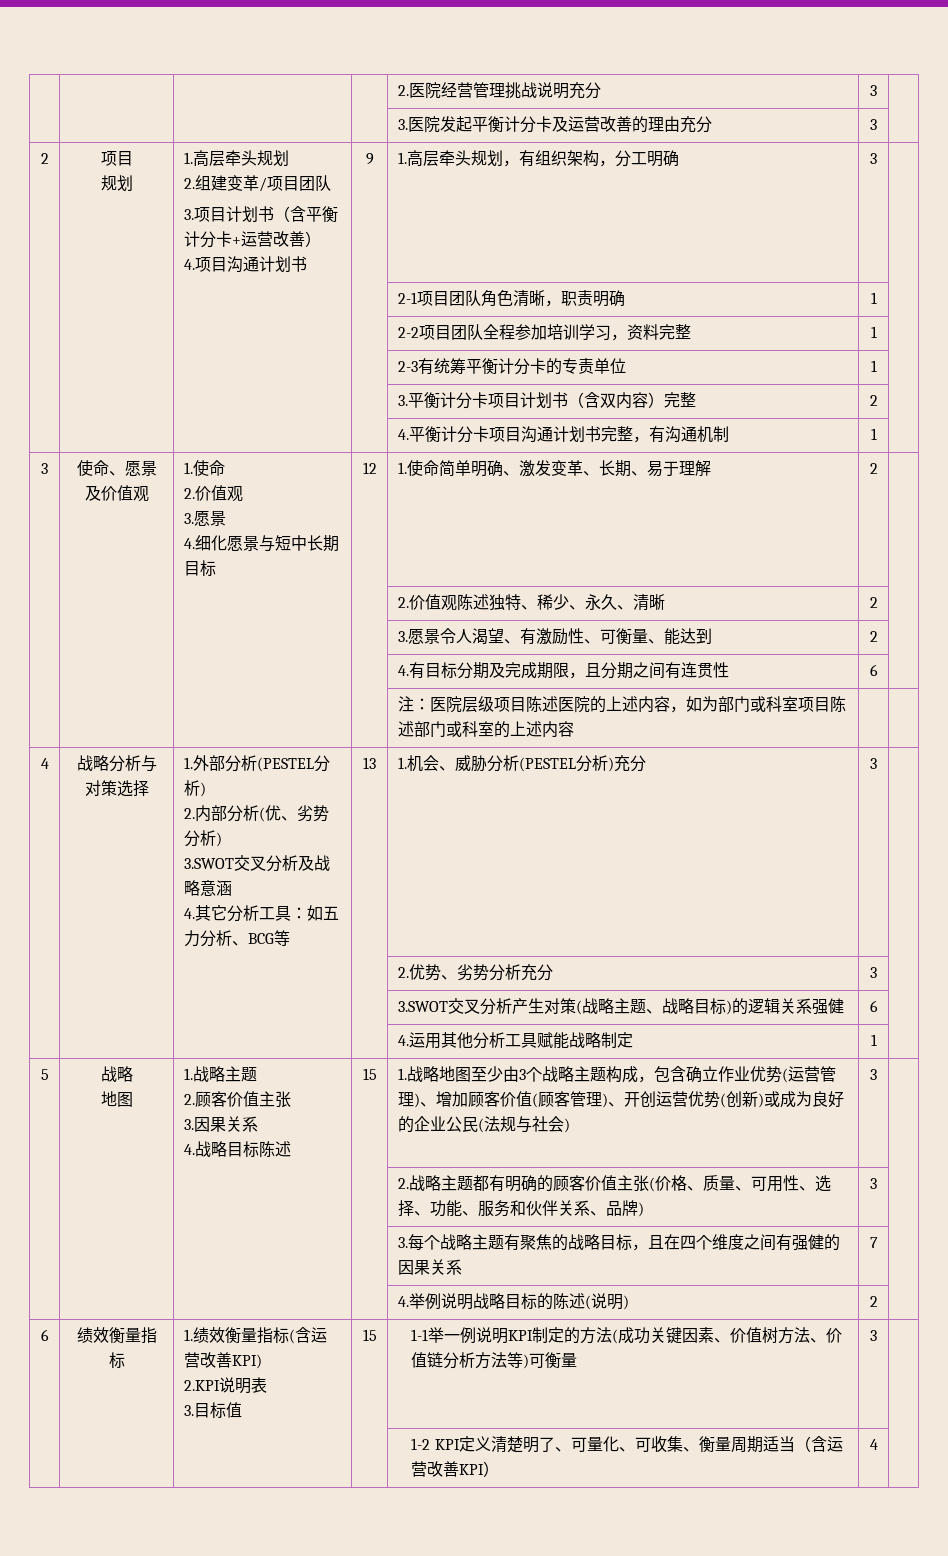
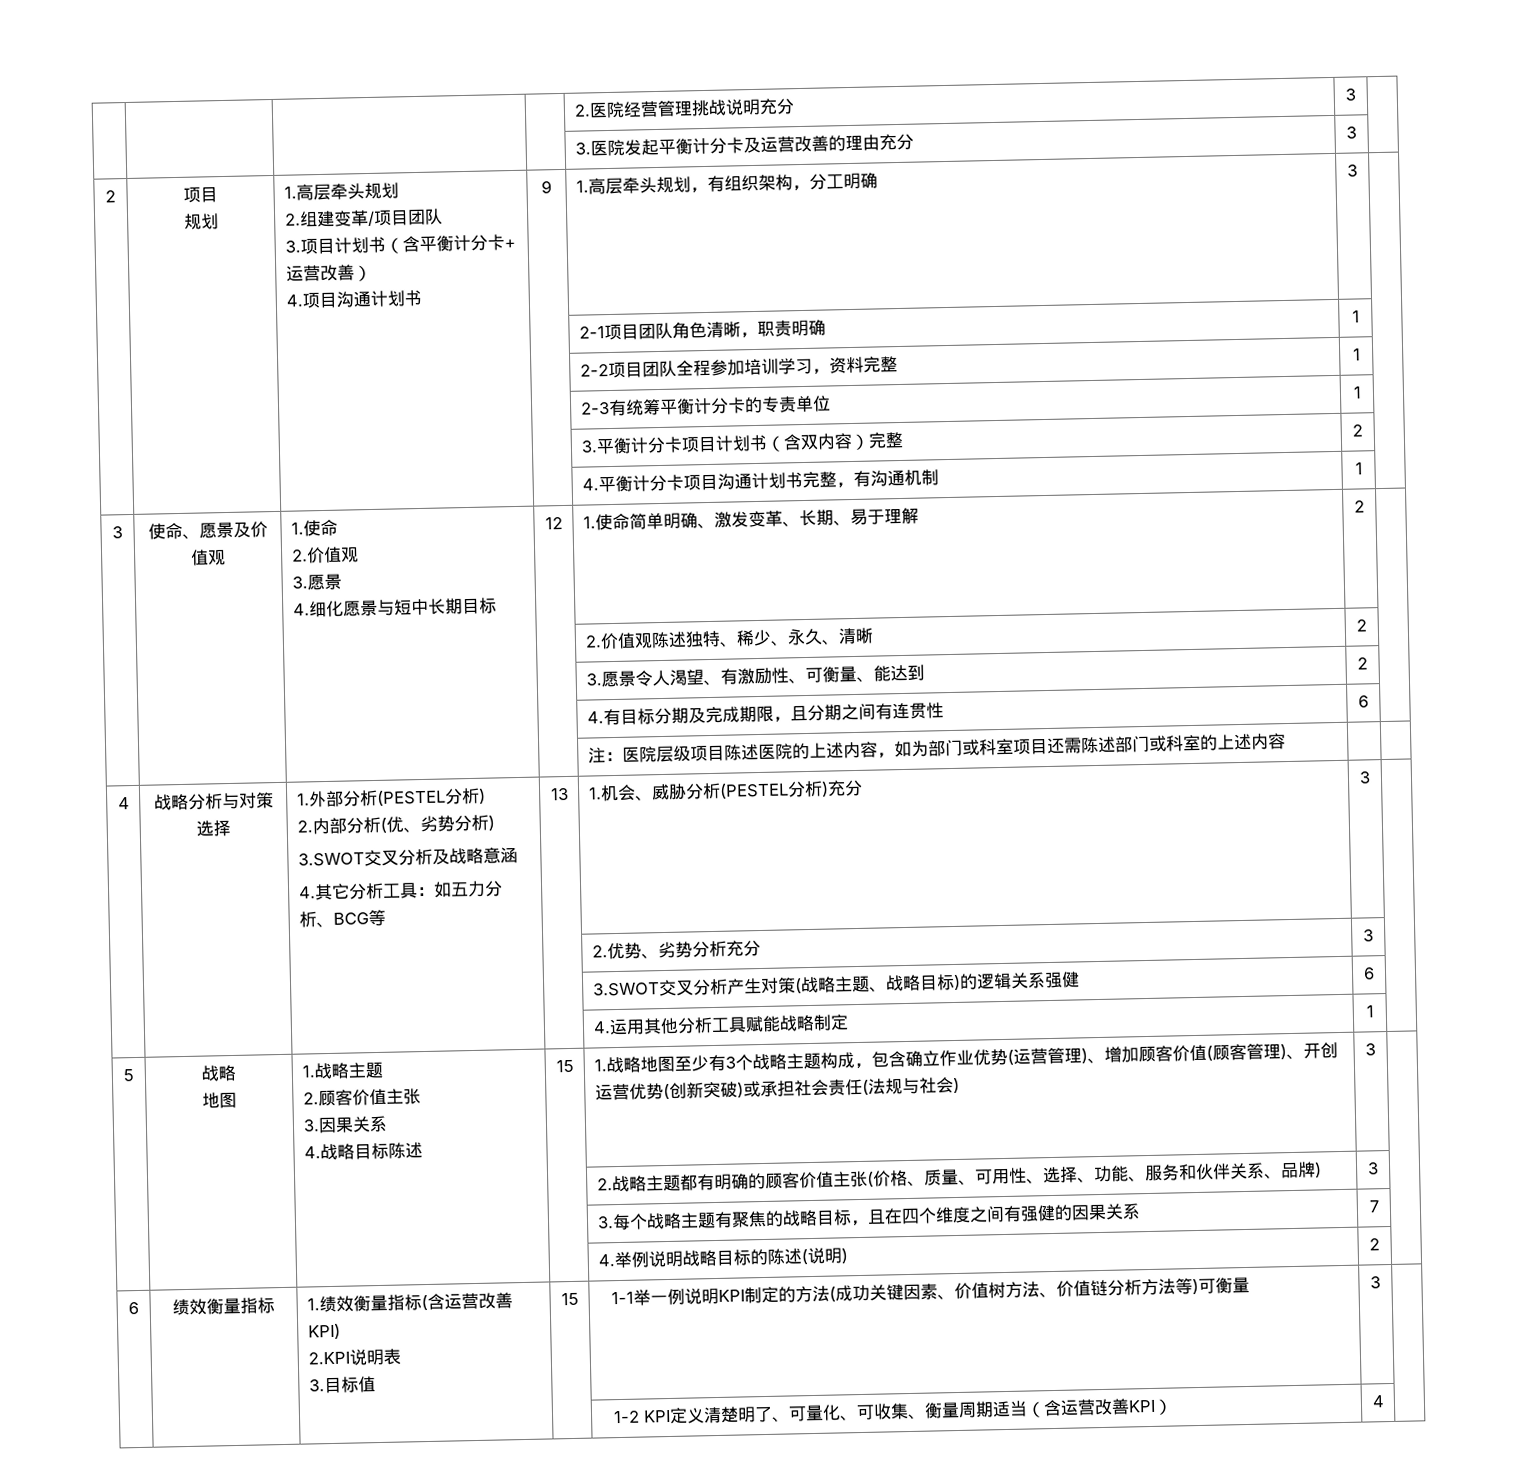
(830, 704) none -> [1046,737,1082,755] 还需
[502,1066,519,1082] 由 -> [707,1054,726,1072] 有
[757,1091,844,1108] [397,1116,478,1133] )或成为良好的企业公民 -> [702,1078,863,1099] 突破)或承担社会责任

